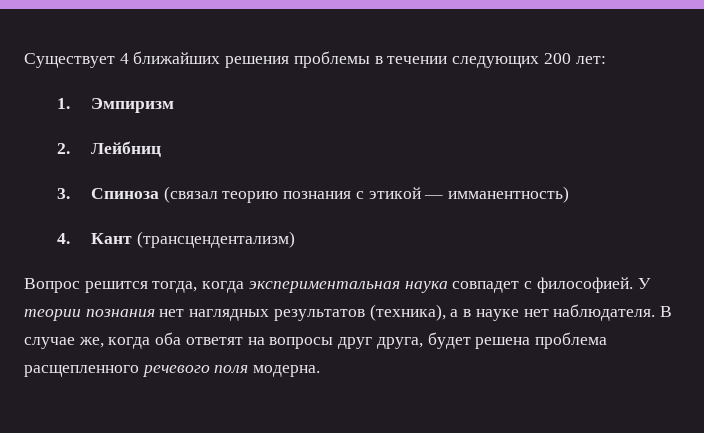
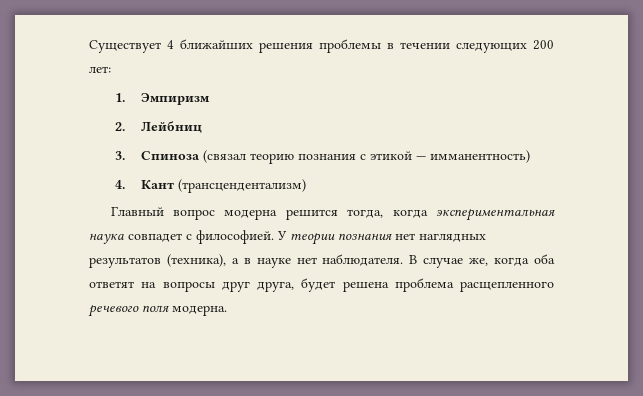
[24,278,80,293] Вопрос -> [110,207,278,220] Главный вопрос модерна

